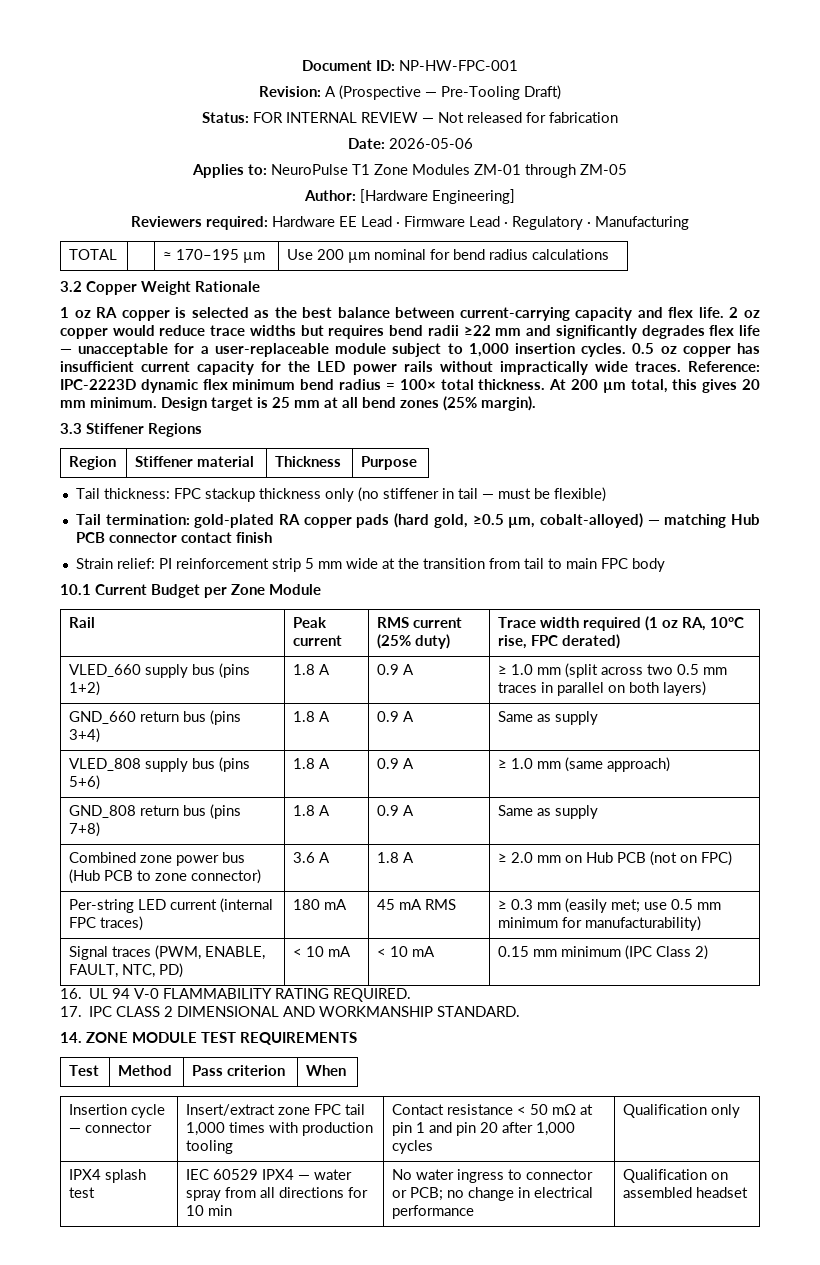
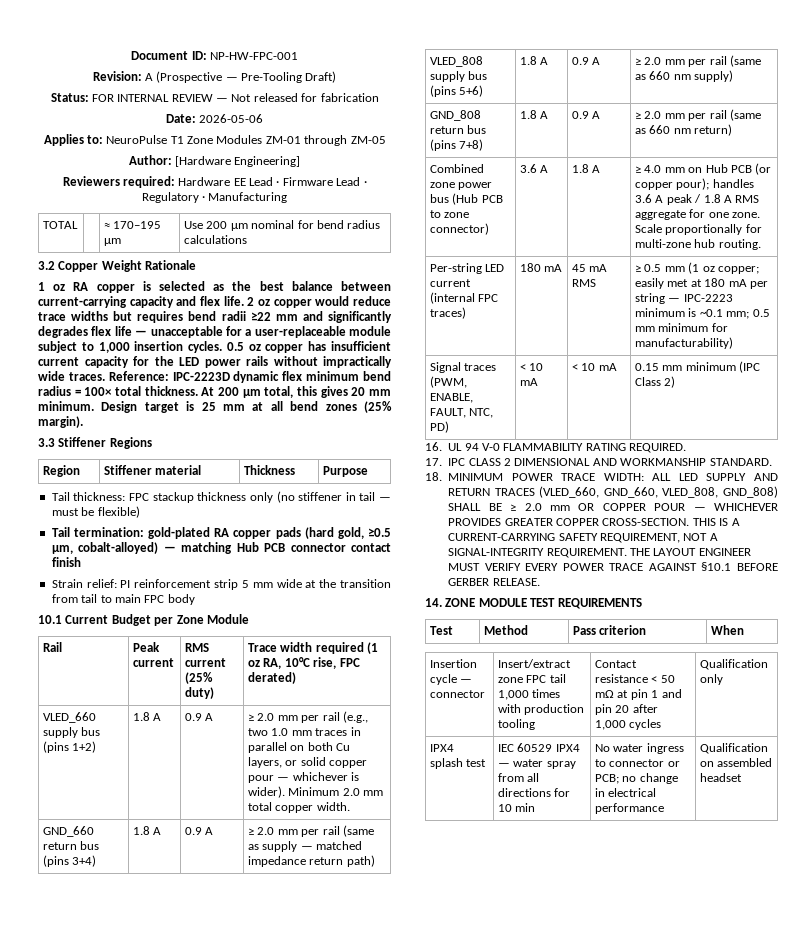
[511,663,700,678] 1.0 mm (split across two 0.5 -> [257,711,368,723] [248,728,289,736] 2.0 mm per rail (e.g., two 1.0
[663,681,707,696] layers) -> [336,743,351,751] [248,757,368,768] [248,772,360,783] [248,786,384,798] [248,802,350,813] Cu layers, or solid copper pour — whichever is wider). Minimum 2.0 mm total copper width.
[498,711,599,725] Same as supply -> [248,825,374,837] [248,841,363,852] [248,855,375,867] ≥ 2.0 mm per rail (same as supply — matched impedance return path)
[511,757,671,772] 1.0 mm (same approach) -> [644,55,761,67] [635,70,734,82] 2.0 mm per rail (same as 660 nm supply)
[498,805,599,819] Same as supply -> [635,109,761,121] [635,124,733,136] ≥ 2.0 mm per rail (same as 660 nm return)
[511,852,534,863] 2.0 -> [644,165,662,173] 4.0
[650,851,733,866] (not on FPC) -> [755,163,772,175] [635,178,754,190] [635,194,760,205] [635,209,761,220] [635,224,762,235] [635,239,761,250] (or copper pour); handles 3.6 A peak / 1.8 A RMS aggregate for one zone. Scale proportionally for multi-zone hub routing.
[511,898,668,913] 0.3 mm (easily met; use -> [644,262,759,274] [635,278,768,289] [635,293,733,304] [635,308,750,319] 0.5 mm (1 oz copper; easily met at 180 mA per string — IPC-2223 minimum is ~0.1 mm;
(521, 1011) none -> [425,472,778,481] [448,486,778,498] [448,503,778,511] [448,518,740,526] [448,533,718,543] [448,548,751,558] [448,562,778,571] [448,578,540,586] // 18. MINIMUM POWER TRACE WIDTH: ALL LED SUPPLY AND RETURN TRACES (VLED_660, GND_660, VLED_808, GND_808) SHALL BE ≥ 2.0 mm OR COPPER POUR — WHICHEVER PROVIDES GREATER COPPER CROSS-SECTION. THIS IS A CURRENT-CARRYING SAFETY REQUIREMENT, NOT A SIGNAL-INTEGRITY REQUIREMENT. THE LAYOUT ENGINEER MUST VERIFY EVERY POWER TRACE AGAINST §10.1 BEFORE GERBER RELEASE.

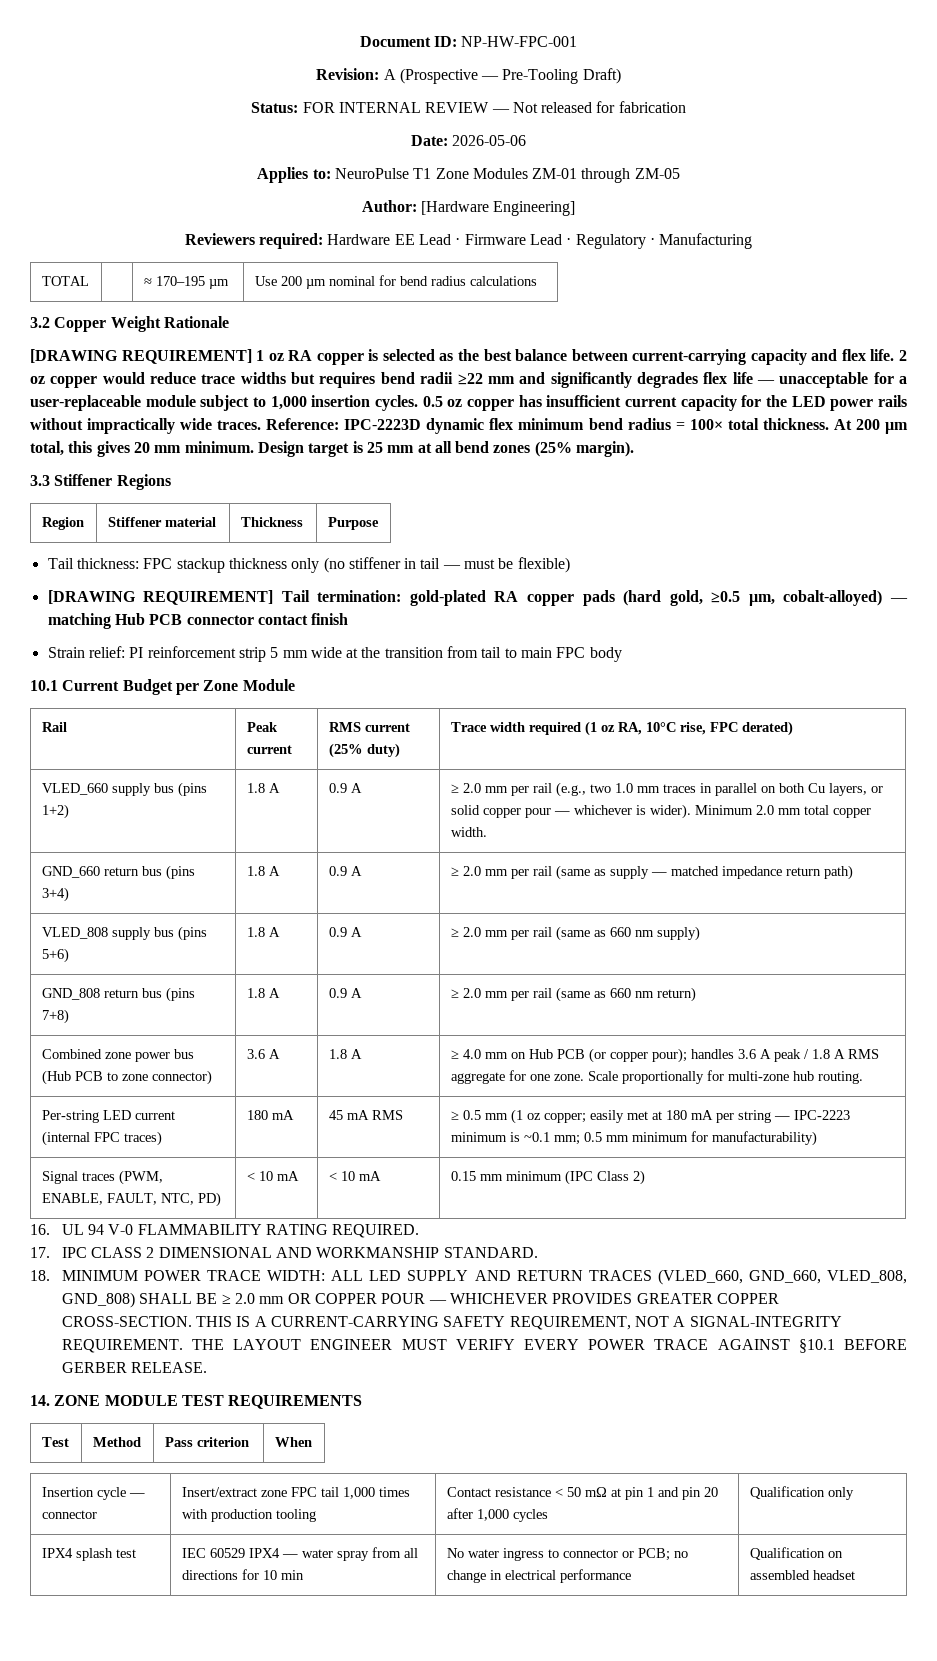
(197, 265) none -> [30,349,252,364] [DRAWING REQUIREMENT]
(140, 512) none -> [47,590,274,605] [DRAWING REQUIREMENT]

